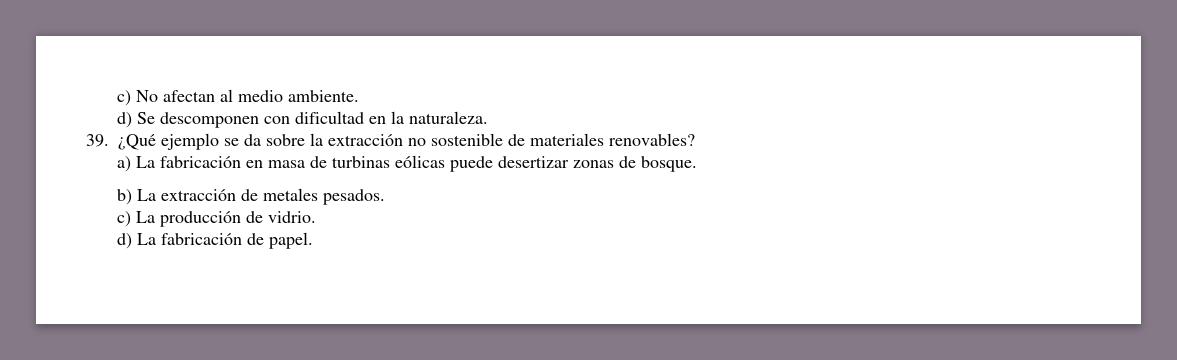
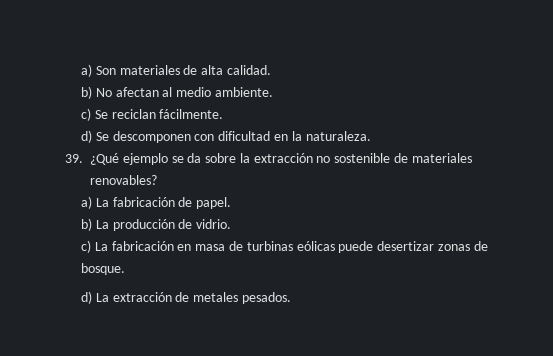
[117,90,132,106] c) -> [81,64,272,77] [81,86,93,99] a) Son materiales de alta calidad. // b)
(360, 96) none -> [81,108,224,121] // c) Se reciclan fácilmente.
(242, 162) none -> [178,197,232,209] [81,218,232,231] [81,240,174,253] de papel. // b) La producción de vidrio. // c) La fabricación
[117,189,133,205] b) -> [81,291,93,304] d)
[117,211,317,227] [117,232,314,249] // c) La producción de vidrio. // d) La fabricación de papel. -> (292, 298) none

